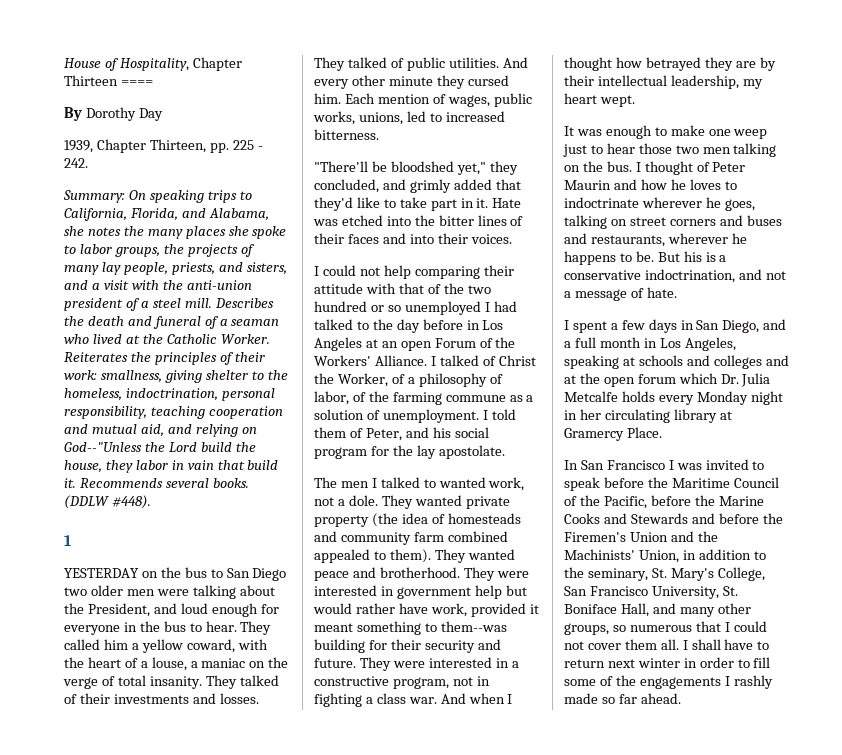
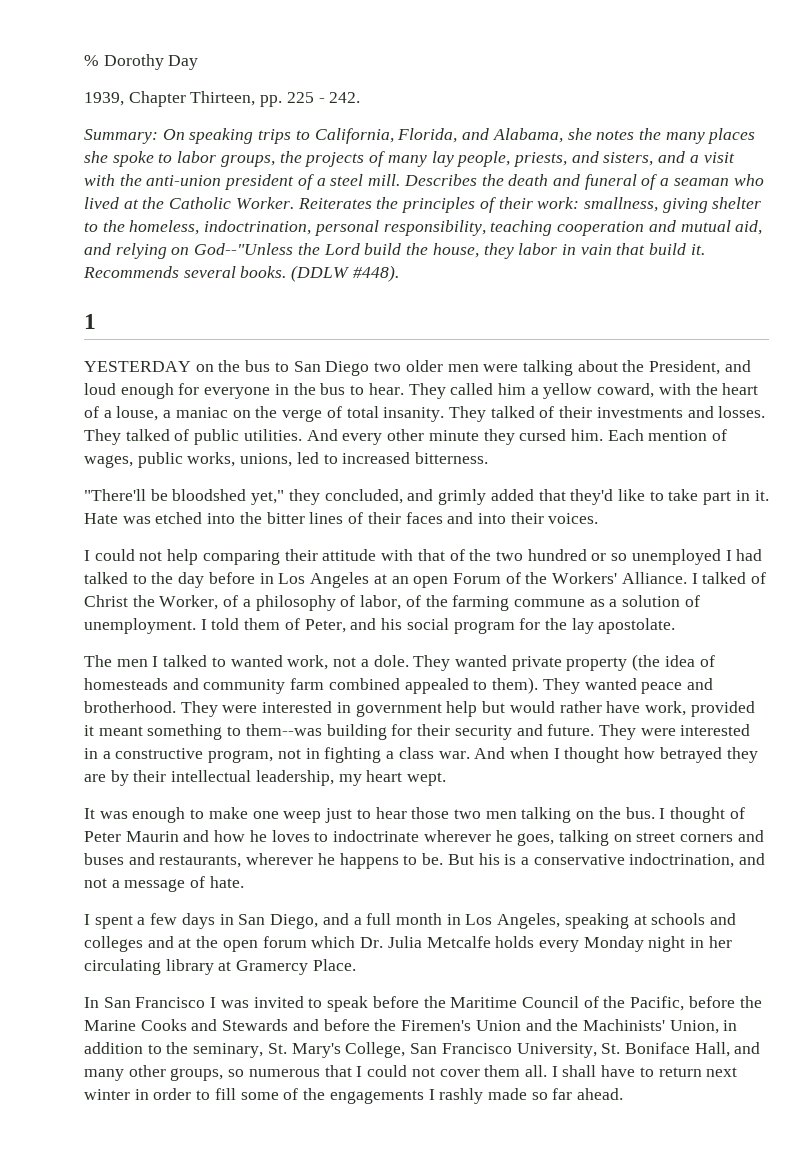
[64,57,242,71] [64,75,153,86] [64,107,82,121] House of Hospitality, Chapter Thirteen ==== // By -> [84,55,99,66] %

